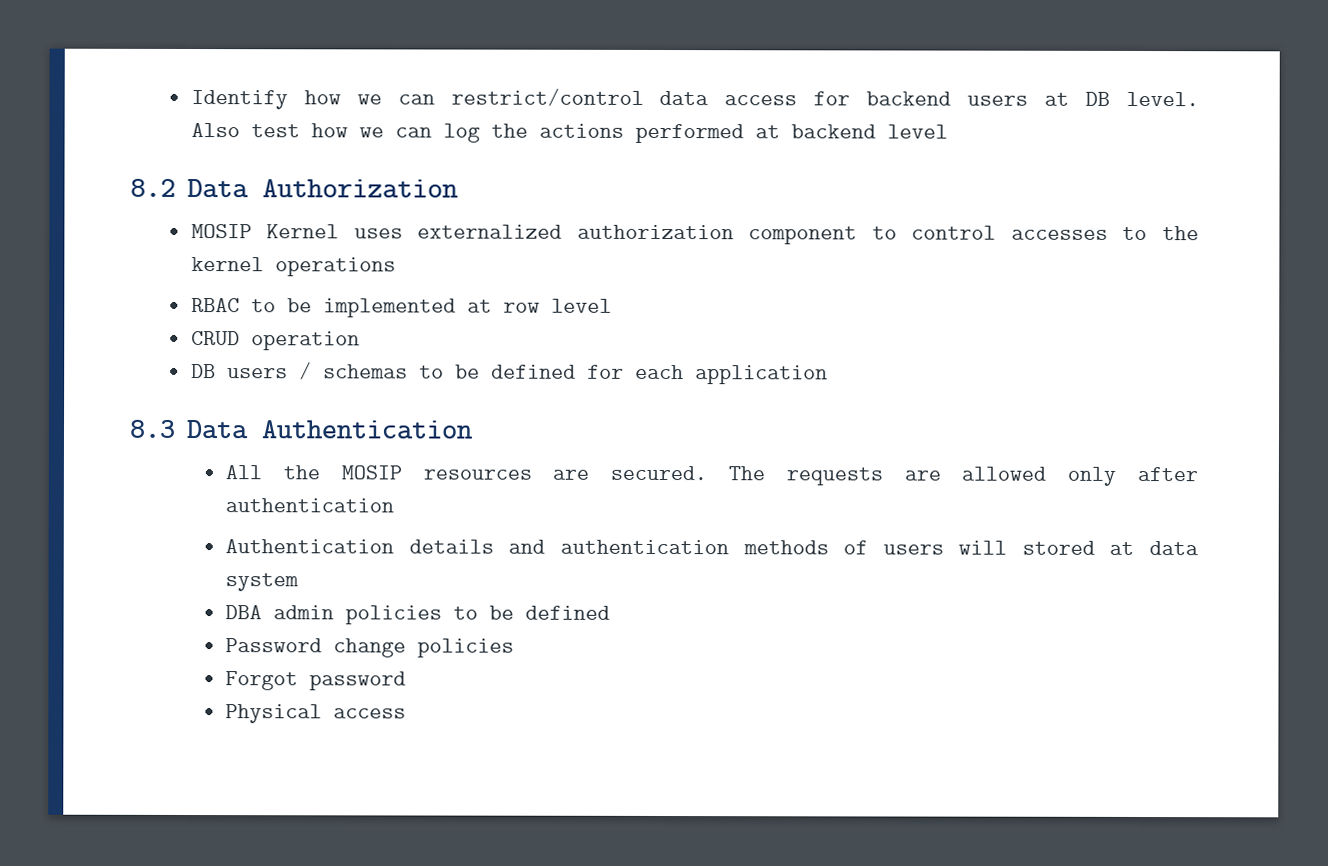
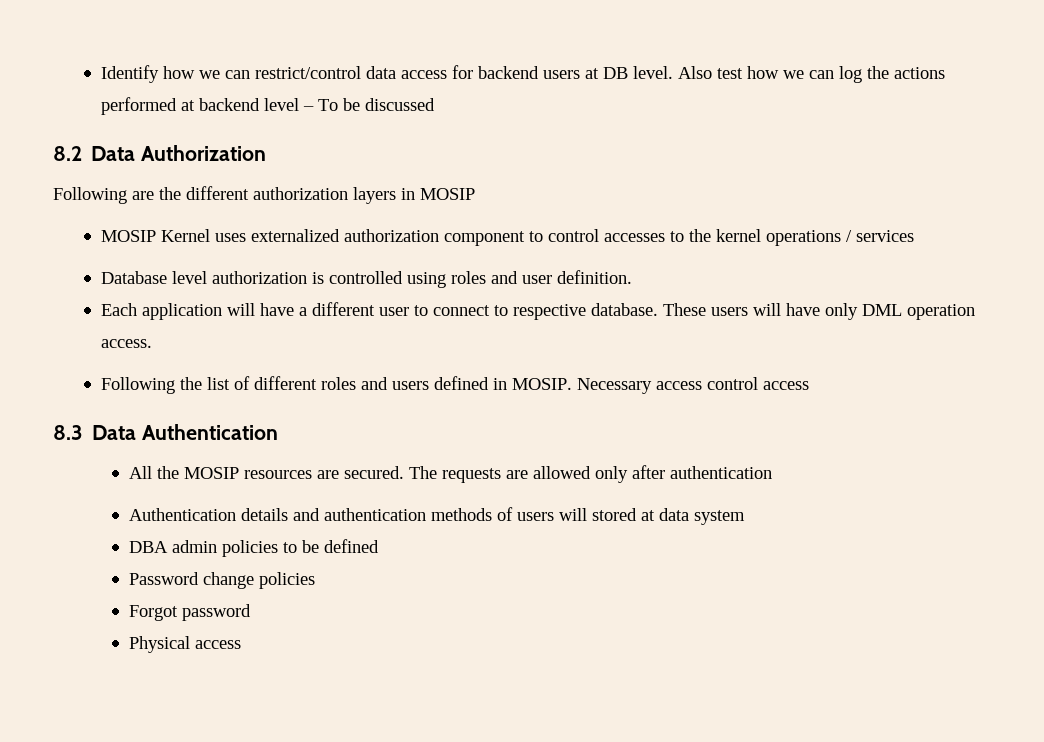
(948, 131) none -> [303,98,436,111] – To be discussed
(459, 189) none -> [53,186,475,204] // Following are the different authorization layers in MOSIP
[190,298,612,318] [190,331,360,351] [190,362,828,385] // RBAC to be implemented at row level // CRUD operation // DB users / schemas to be defined for each application -> [846,230,915,242] [101,270,633,288] [101,302,976,320] [101,339,153,348] [101,376,810,394] / services // Database level authorization is controlled using roles and user definition. // Each application will have a different user to connect to respective database. These users will have only DML operation access. // Following the list of different roles and users defined in MOSIP. Necessary access control access

